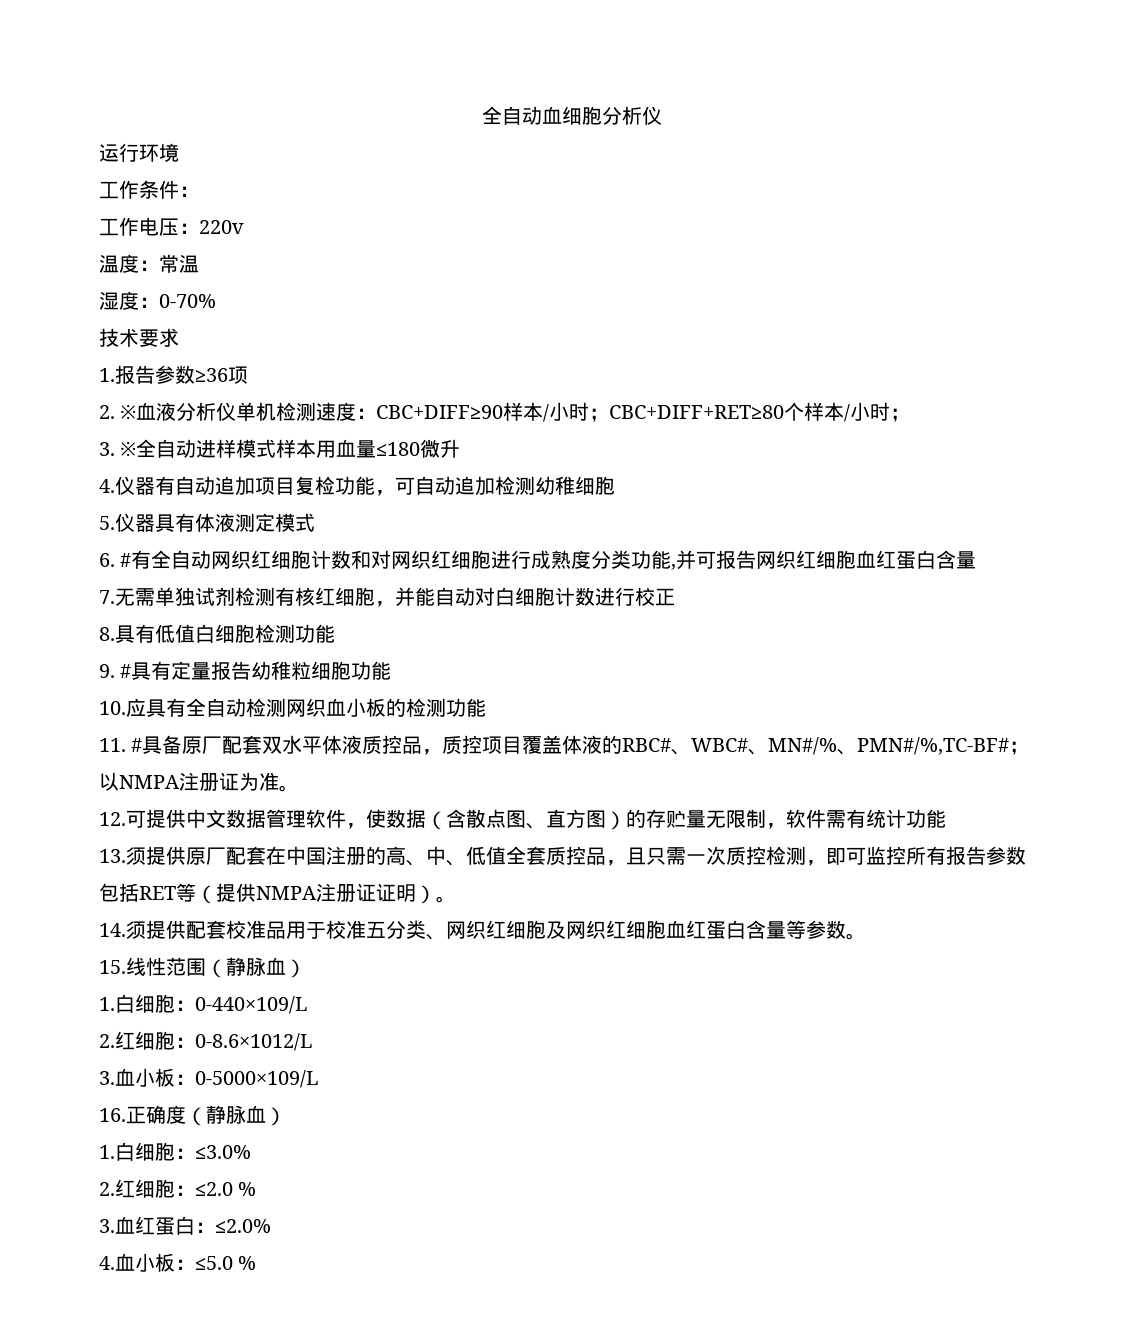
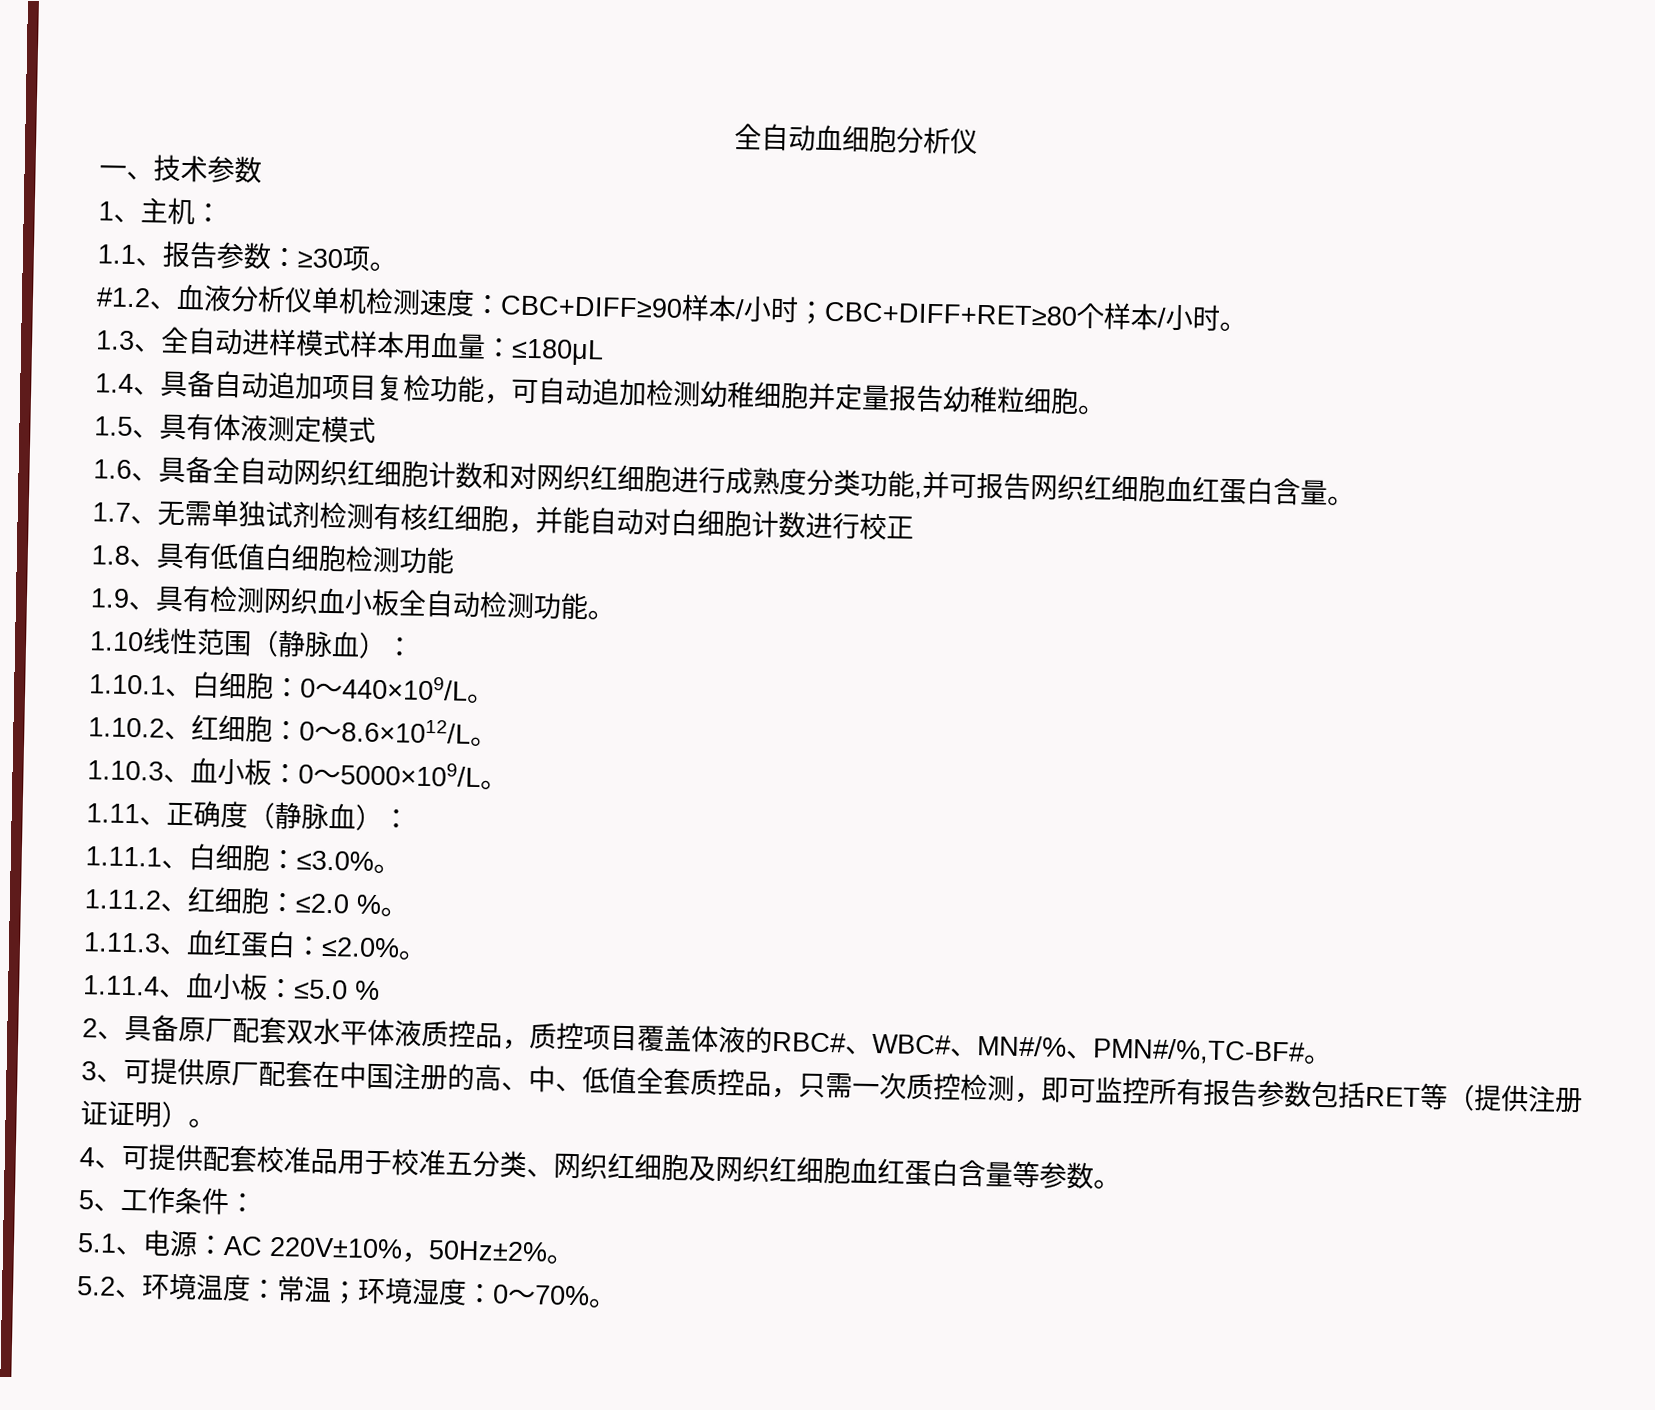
[99,143,179,162] [99,180,199,199] [99,217,244,236] [99,254,199,273] [99,291,216,310] [99,328,179,347] [99,365,248,384] [99,405,137,419] 运行环境 // 工作条件： // 工作电压：220v // 温度：常温 // 湿度：0-70% // 技术要求 // 1.报告参数≥36项 // 2. ※ -> [99,154,262,184] [98,197,222,226] [97,240,397,272] [96,287,177,310] 一、技术参数 // 1、主机： // 1.1、报告参数：≥30项。 // #1.2、
[890,408,911,422] [99,442,137,456] ； // 3. ※ -> [1219,321,1247,332] [95,330,162,353] 。 // 1.3、
[376,439,461,458] [99,476,175,495] ≤180微升 // 4.仪器有 -> [484,337,604,366] [95,370,215,398] ：≤180μL // 1.4、具备
[99,513,155,532] // 5.仪器 -> [807,382,1106,415] [94,416,160,439] 并定量报告幼稚粒细胞。 // 1.5、
[99,550,152,569] 6. #有 -> [93,456,213,484] 1.6、具备
[99,590,115,604] // 7. -> [1327,495,1355,506] [92,502,158,525] 。 // 1.7、
[99,627,115,641] 8. -> [91,545,157,568] 1.8、
[99,661,392,680] [99,698,246,717] 9. #具有定量报告幼稚粒细胞功能 // 10.应具有全自动 -> [90,585,211,613] 1.9、具有
[386,698,486,717] [99,738,143,752] 的检测功能 // 11. # -> [398,589,615,621] [89,627,414,660] [89,671,495,704] [88,714,498,747] [87,757,508,790] [86,800,410,832] [85,843,401,874] [84,886,408,917] [83,929,426,960] [83,972,380,1001] [82,1018,125,1040] 全自动检测功能。 // 1.10线性范围（静脉血）： // 1.10.1、白细胞：0～440×109/L。 // 1.10.2、红细胞：0～8.6×1012/L。 // 1.10.3、血小板：0～5000×109/L。 // 1.11、正确度（静脉血）： // 1.11.1、白细胞：≤3.0%。 // 1.11.2、红细胞：≤2.0 %。 // 1.11.3、血红蛋白：≤2.0%。 // 1.11.4、血小板：≤5.0 % // 2、
[1009,741,1030,755] [99,772,299,792] [99,809,946,830] [99,847,146,865] ；以NMPA注册证为准。 // 12.可提供中文数据管理软件，使数据（含散点图、直方图）的存贮量无限制，软件需有统计功能 // 13.须 -> [1303,1054,1332,1065] [81,1058,151,1085] 。 // 3、可
[626,847,646,865] 且 -> (799, 1093) none
[256,886,317,900] NMPA -> (1529, 1098) none
[99,921,146,939] 14.须 -> [79,1144,150,1171] 4、可
[99,957,306,978] [99,994,307,1014] [99,1031,312,1051] [99,1068,318,1088] [99,1105,286,1126] [99,1142,251,1161] [99,1179,257,1198] [99,1216,271,1235] [99,1253,257,1272] 15.线性范围（静脉血） // 1.白细胞：0-440×109/L // 2.红细胞：0-8.6×1012/L // 3.血小板：0-5000×109/L // 16.正确度（静脉血） // 1.白细胞：≤3.0% // 2.红细胞：≤2.0 % // 3.血红蛋白：≤2.0% // 4.血小板：≤5.0 % -> [78,1186,257,1216] [77,1229,574,1265] [77,1272,617,1308] 5、工作条件： // 5.1、电源：AC 220V±10%，50Hz±2%。 // 5.2、环境温度：常温；环境湿度：0～70%。

